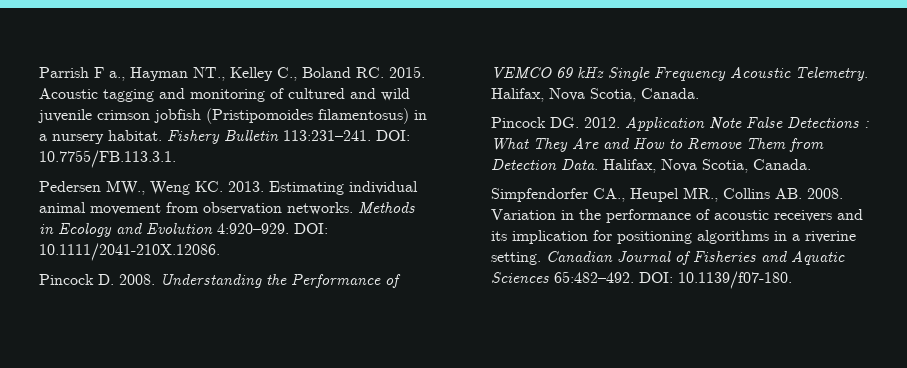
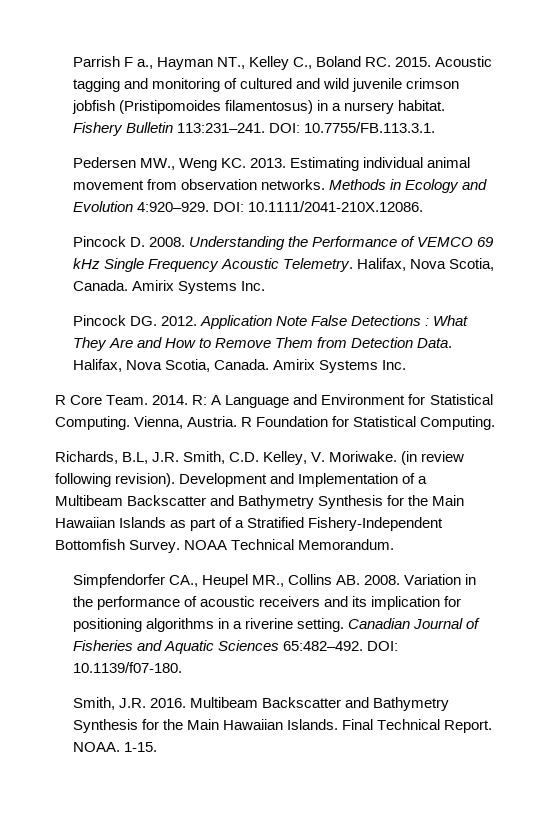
(699, 93) none -> [131,280,265,294] Amirix Systems Inc.
(811, 164) none -> [272,359,407,373] [55,394,493,408] [55,416,496,430] [55,451,465,465] [55,473,428,487] [55,495,465,509] [55,517,444,531] [55,539,395,553] Amirix Systems Inc. // R Core Team. 2014. R: A Language and Environment for Statistical Computing. Vienna, Austria. R Foundation for Statistical Computing. // Richards, B.L, J.R. Smith, C.D. Kelley, V. Moriwake. (in review following revision). Development and Implementation of a Multibeam Backscatter and Bathymetry Synthesis for the Main Hawaiian Islands as part of a Stratified Fishery-Independent Bottomfish Survey. NOAA Technical Memorandum.
(792, 280) none -> [72,697,450,711] [72,719,493,733] [72,742,157,752] // Smith, J.R. 2016. Multibeam Backscatter and Bathymetry Synthesis for the Main Hawaiian Islands. Final Technical Report. NOAA. 1-15.

